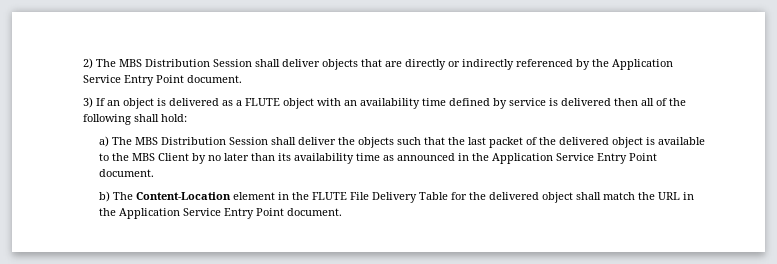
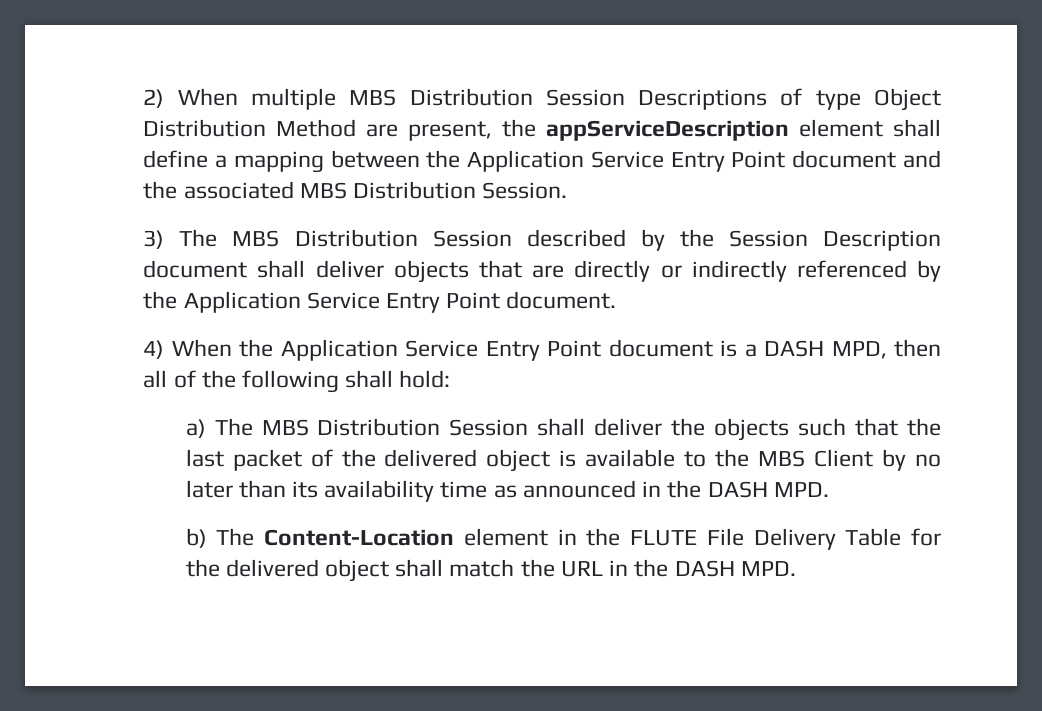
[96,59,253,67] The MBS Distribution Session -> [177,88,941,111] [143,119,941,141] [143,150,941,173] [143,181,568,199] [143,229,942,251] [143,260,248,278] When multiple MBS Distribution Session Descriptions of type Object Distribution Method are present, the appServiceDescription element shall define a mapping between the Application Service Entry Point document and the associated MBS Distribution Session. // 3) The MBS Distribution Session described by the Session Description document
[83,97,612,109] 3) If an object is delivered as a FLUTE object with an availability time defined by service is delivered -> [143,339,887,361] 4) When the Application Service Entry Point document is a DASH MPD,
[491,153,657,164] [98,169,154,177] Application Service Entry Point document. -> [707,481,829,498] DASH MPD.
[118,208,342,219] Application Service Entry Point document. -> [674,560,796,577] DASH MPD.

